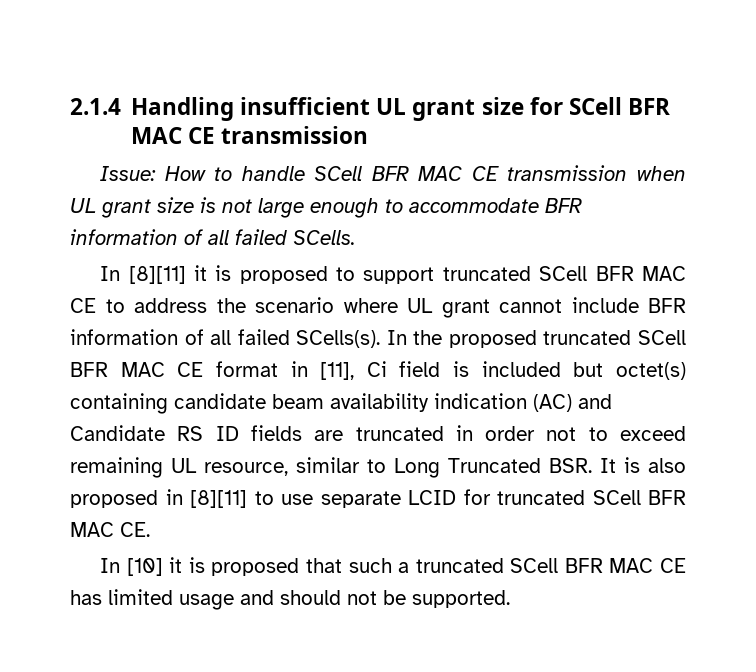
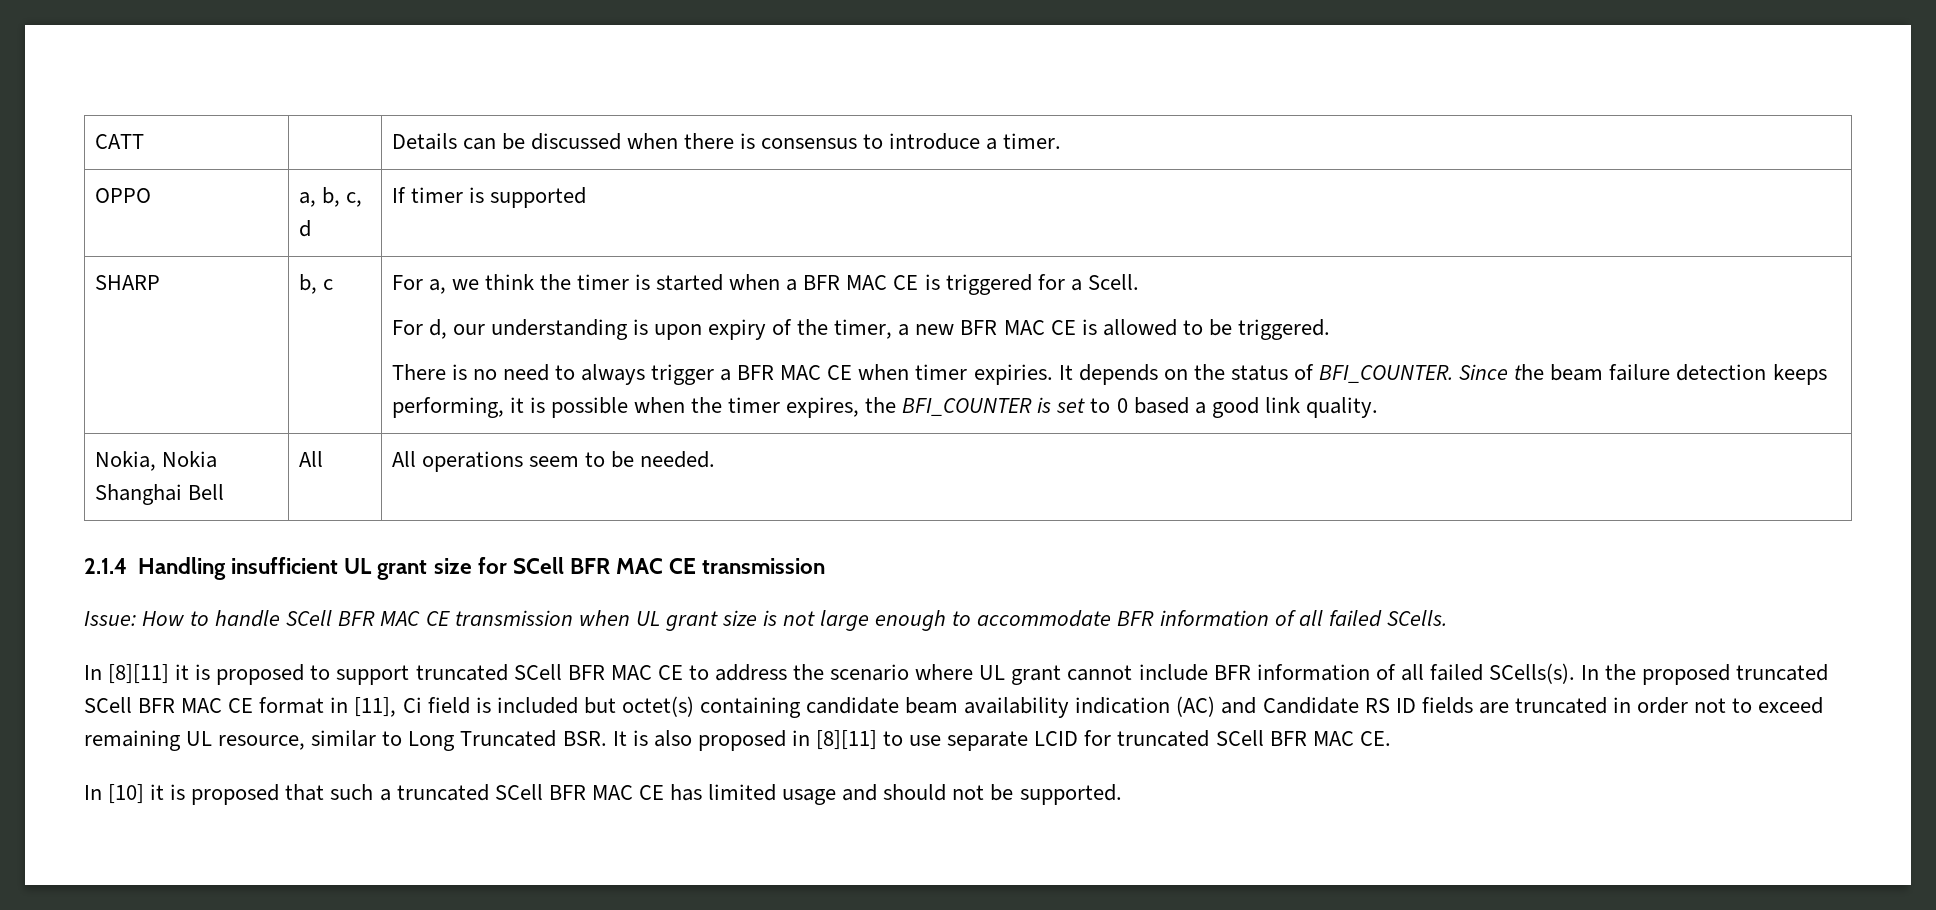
(70, 106) none -> [94,134,144,149] [391,133,1062,150] [94,188,151,203] [298,187,362,207] [298,220,311,237] [391,187,586,208] [94,275,160,290] [298,274,333,294] [391,274,1139,295] [391,319,1331,340] [391,364,1827,385] [391,397,1378,418] [94,451,217,471] [94,484,224,505] [298,451,323,467] [391,451,715,472] CATT | | Details can be discussed when there is consensus to introduce a timer. // OPPO | a, b, c, d | If timer is supported // SHARP | b, c | For a, we think the timer is started when a BFR MAC CE is triggered for a Scell. // For d, our understanding is upon expiry of the timer, a new BFR MAC CE is allowed to be triggered. // There is no need to always trigger a BFR MAC CE when timer expiries. It depends on the status of BFI_COUNTER. Since the beam failure detection keeps performing, it is possible when the timer expires, the BFI_COUNTER is set to 0 based a good link quality. // Nokia, Nokia Shanghai Bell | All | All operations seem to be needed. //

